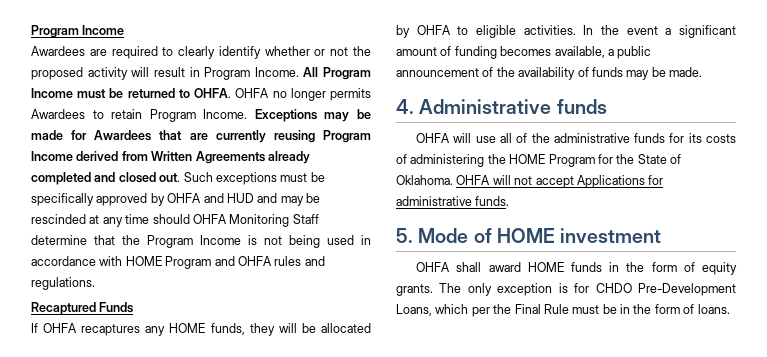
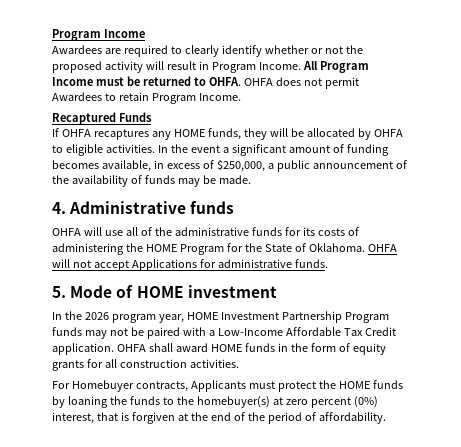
[272,88,372,101] no longer permits -> [275,77,359,89] does not permit
[254,109,371,122] [31,130,371,143] [31,151,310,164] [31,172,325,185] [31,193,320,206] [31,214,319,227] [31,235,371,248] [31,256,325,269] [31,277,95,290] Exceptions may be made for Awardees that are currently reusing Program Income derived from Written Agreements already completed and closed out. Such exceptions must be specifically approved by OHFA and HUD and may be rescinded at any time should OHFA Monitoring Staff determine that the Program Income is not being used in accordance with HOME Program and OHFA rules and regulations. -> (241, 97) none
(605, 52) none -> [153,159,265,172] in excess of $250,000,
(662, 235) none -> [52,311,389,323] [52,327,396,339] [52,343,114,355] In the 2026 program year, HOME Investment Partnership Program funds may not be paired with a Low-Income Affordable Tax Credit application.
[396,283,736,296] [396,304,730,317] grants. The only exception is for CHDO Pre-Development Loans, which per the Final Rule must be in the form of loans. -> [52,359,239,371] [52,380,403,392] [52,396,378,408] [52,412,386,424] grants for all construction activities. // For Homebuyer contracts, Applicants must protect the HOME funds by loaning the funds to the homebuyer(s) at zero percent (0%) interest, that is forgiven at the end of the period of affordability.

